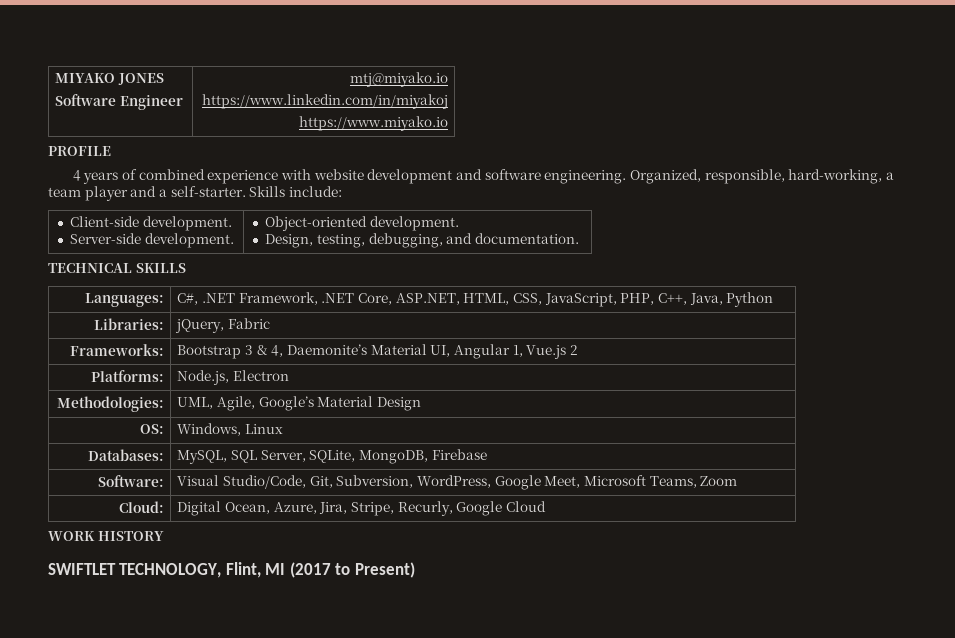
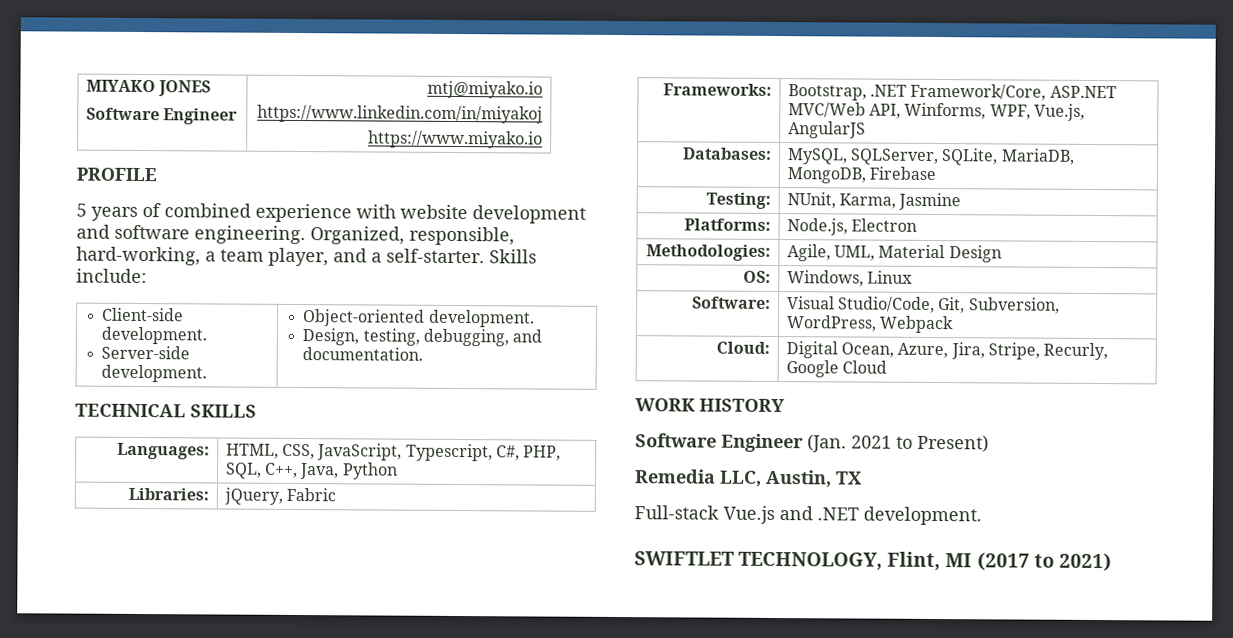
[72,170,81,181] 4 -> [76,203,87,217] 5
[84,186,128,201] player -> [268,247,329,267] player,
[177,292,655,307] C#, .NET Framework, .NET Core, ASP.NET, HTML, CSS, JavaScript, PHP, -> [225,443,562,462] [224,462,262,479] HTML, CSS, JavaScript, Typescript, C#, PHP, SQL,
[177,344,578,359] Bootstrap 3 & 4, Daemonite’s Material UI, Angular 1, Vue.js 2 -> [787,83,1117,101] [787,102,1085,121] [787,121,866,139] [683,147,773,160] [786,148,1075,166] [786,166,936,184] [706,192,772,209] [786,192,962,211] Bootstrap, .NET Framework/Core, ASP.NET MVC/Web API, Winforms, WPF, Vue.js, AngularJS // Databases: | MySQL, SQLServer, SQLite, MariaDB, MongoDB, Firebase // Testing: | NUnit, Karma, Jasmine
[177,396,314,411] UML, Agile, Google’s -> [786,244,875,262] Agile, UML,
[87,449,164,461] [177,449,487,464] // Databases: | MySQL, SQL Server, SQLite, MongoDB, Firebase -> (913, 277) none
[494,475,738,490] Google Meet, Microsoft Teams, Zoom -> [878,315,954,334] Webpack
(164, 536) none -> [635,433,989,453] [634,469,862,488] [634,505,982,526] // Software Engineer (Jan. 2021 to Present) // Remedia LLC, Austin, TX // Full-stack Vue.js and .NET development.
[354,562,415,578] Present) -> [1058,552,1112,572] 2021)

